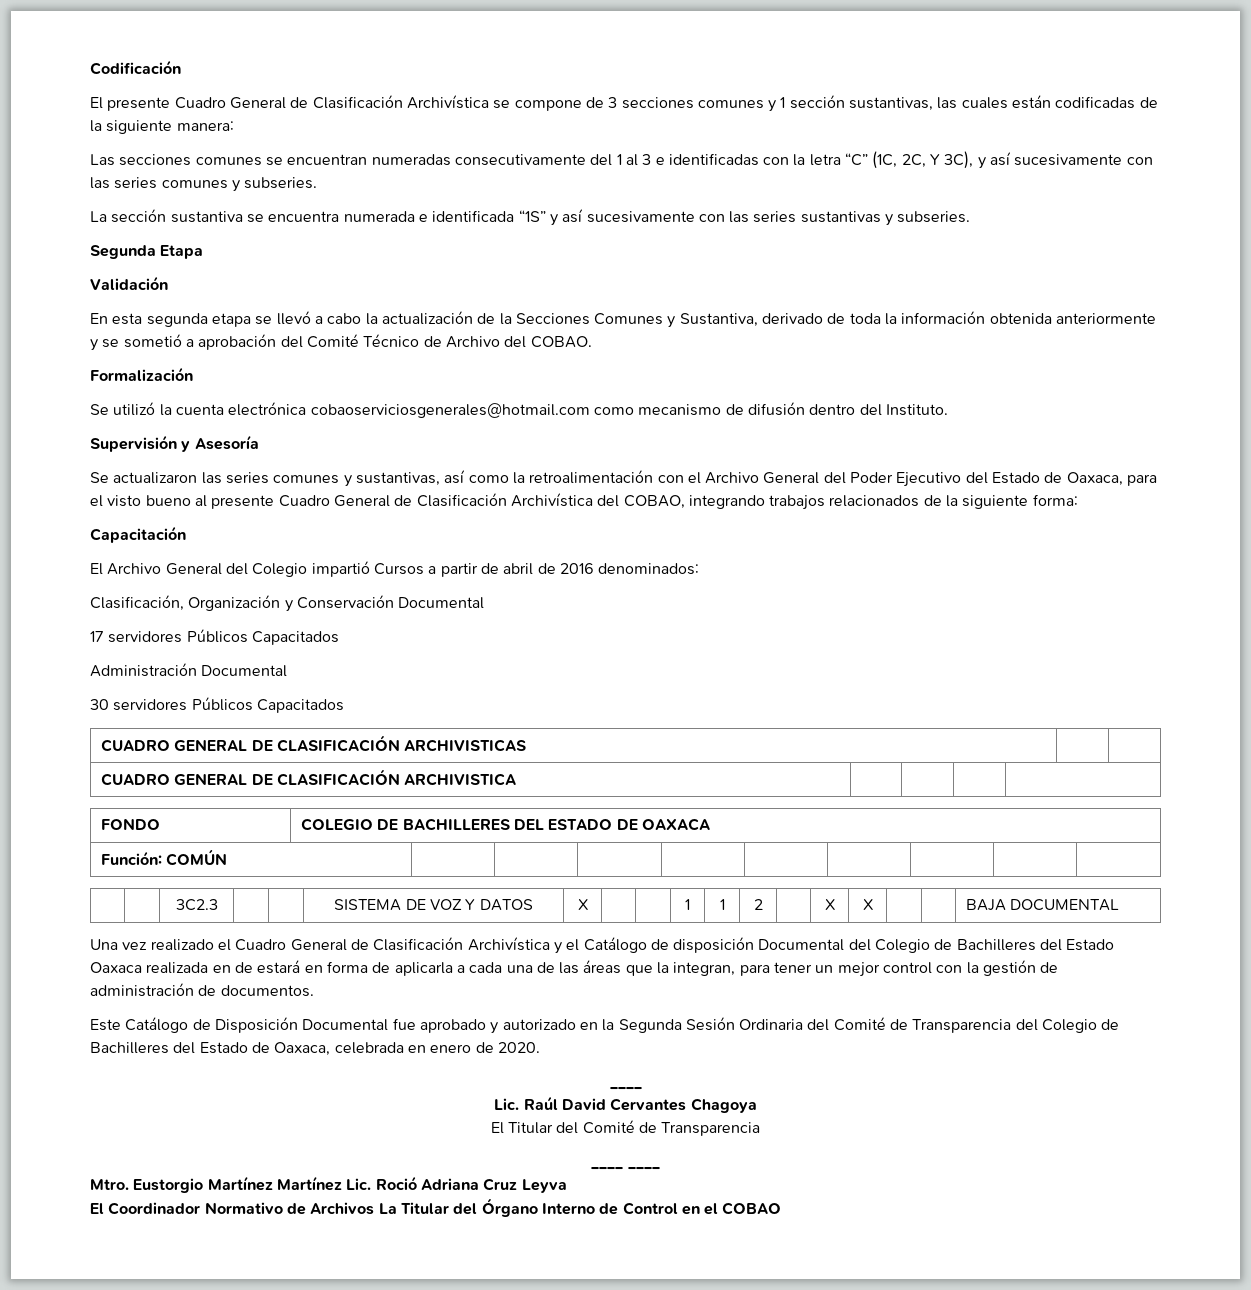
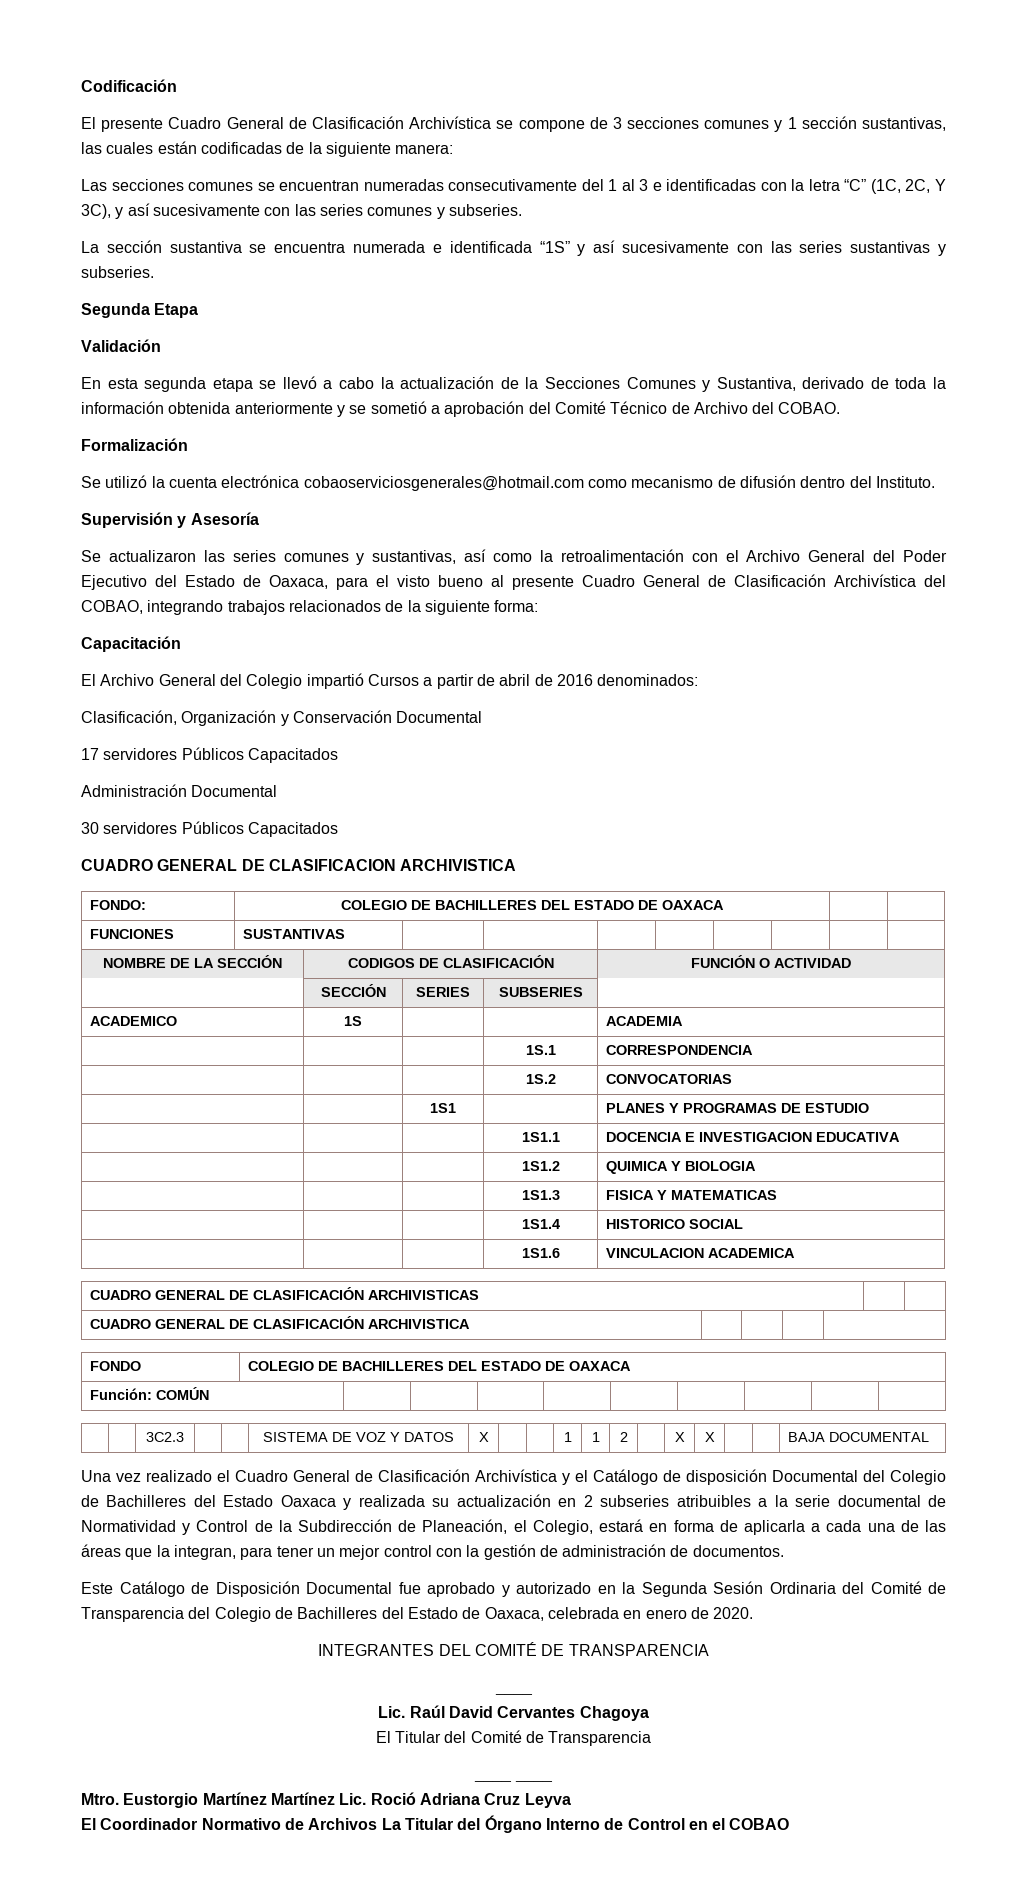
(344, 706) none -> [81,859,517,871] [90,900,147,910] [341,900,724,910] [90,929,175,939] [243,929,346,939] [103,955,282,968] [347,955,554,968] [691,955,851,968] [320,984,386,997] [416,987,470,997] [498,987,583,997] [90,1016,178,1026] [344,1016,362,1026] [606,1016,684,1026] [525,1045,556,1055] [606,1045,754,1055] [525,1074,556,1084] [606,1074,733,1084] [430,1103,456,1113] [606,1103,870,1113] [521,1132,560,1142] [606,1132,901,1142] [521,1161,560,1171] [606,1161,757,1174] [521,1190,560,1200] [606,1190,778,1200] [521,1219,560,1229] [606,1219,744,1229] [521,1248,560,1258] [606,1248,796,1258] // CUADRO GENERAL DE CLASIFICACION ARCHIVISTICA // FONDO: | COLEGIO DE BACHILLERES DEL ESTADO DE OAXACA | | // FUNCIONES | SUSTANTIVAS | | | | | | | | // NOMBRE DE LA SECCIÓN | CODIGOS DE CLASIFICACIÓN | FUNCIÓN O ACTIVIDAD // | SECCIÓN | SERIES | SUBSERIES | // ACADEMICO | 1S | | | ACADEMIA // | | | 1S.1 | CORRESPONDENCIA // | | | 1S.2 | CONVOCATORIAS // | | 1S1 | | PLANES Y PROGRAMAS DE ESTUDIO // | | | 1S1.1 | DOCENCIA E INVESTIGACION EDUCATIVA // | | | 1S1.2 | QUIMICA Y BIOLOGIA // | | | 1S1.3 | FISICA Y MATEMATICAS // | | | 1S1.4 | HISTORICO SOCIAL // | | | 1S1.6 | VINCULACION ACADEMICA
[146,962,253,974] realizada en de -> [343,1494,947,1510] [81,1519,593,1535] y realizada su actualización en 2 subseries atribuibles a la serie documental de Normatividad y Control de la Subdirección de Planeación, el Colegio,
(540, 1047) none -> [318,1642,709,1656] // INTEGRANTES DEL COMITÉ DE TRANSPARENCIA

